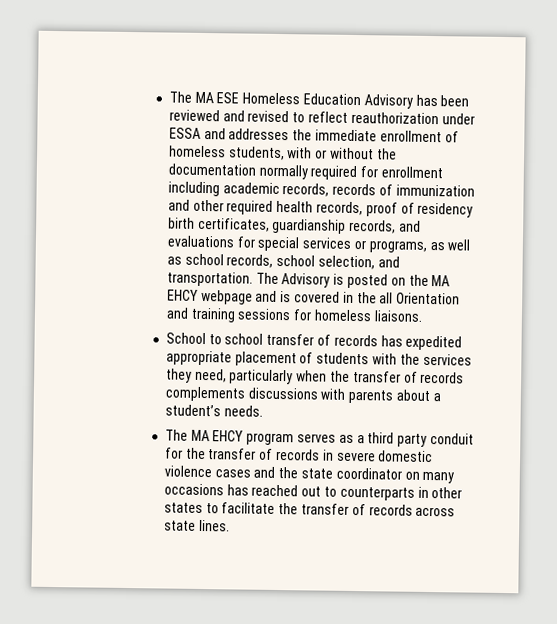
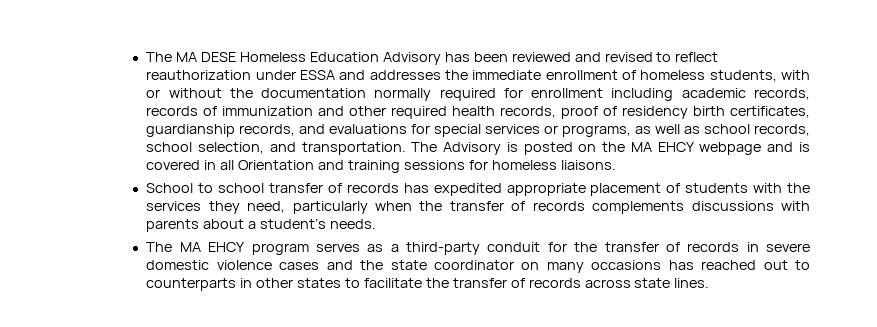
[168,91,240,104] The MA ESE -> [146,52,237,62] The MA DESE
[356,292,377,304] the -> (217, 165) none
[367,432,428,447] third party -> [406,242,481,255] third-party

